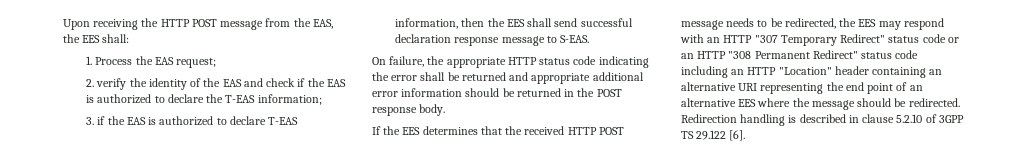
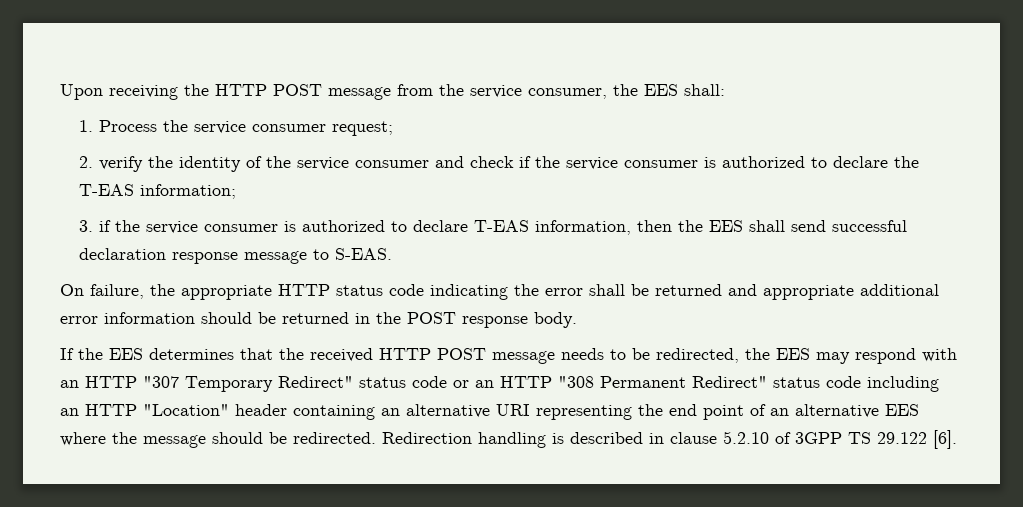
[312,19,333,29] EAS, -> [470,85,607,99] service consumer,
[154,57,174,65] EAS -> [194,121,327,134] service consumer
[222,79,242,87] EAS -> [297,157,430,170] service consumer
[326,79,346,87] EAS -> [566,157,699,170] service consumer
[126,117,146,125] EAS -> [146,221,279,234] service consumer

